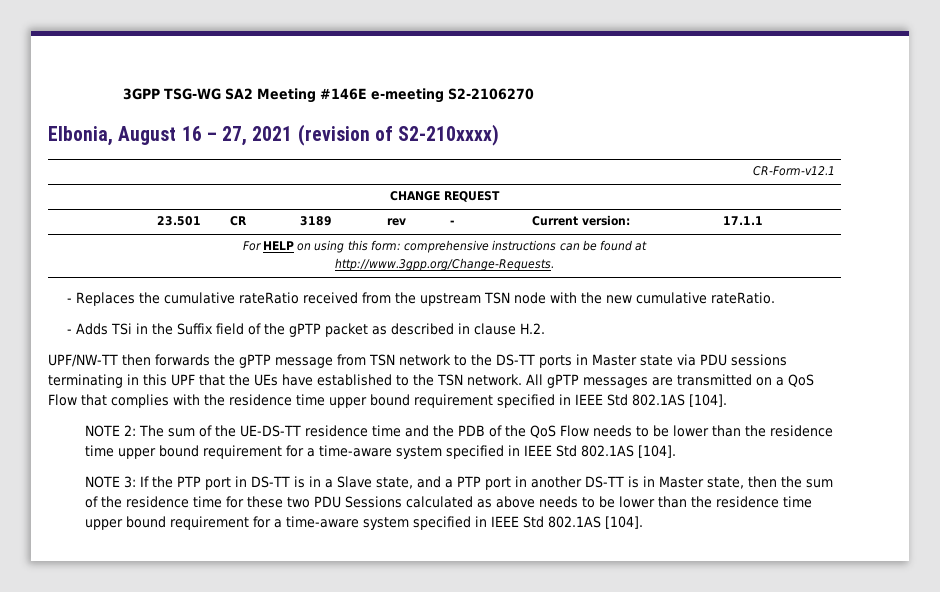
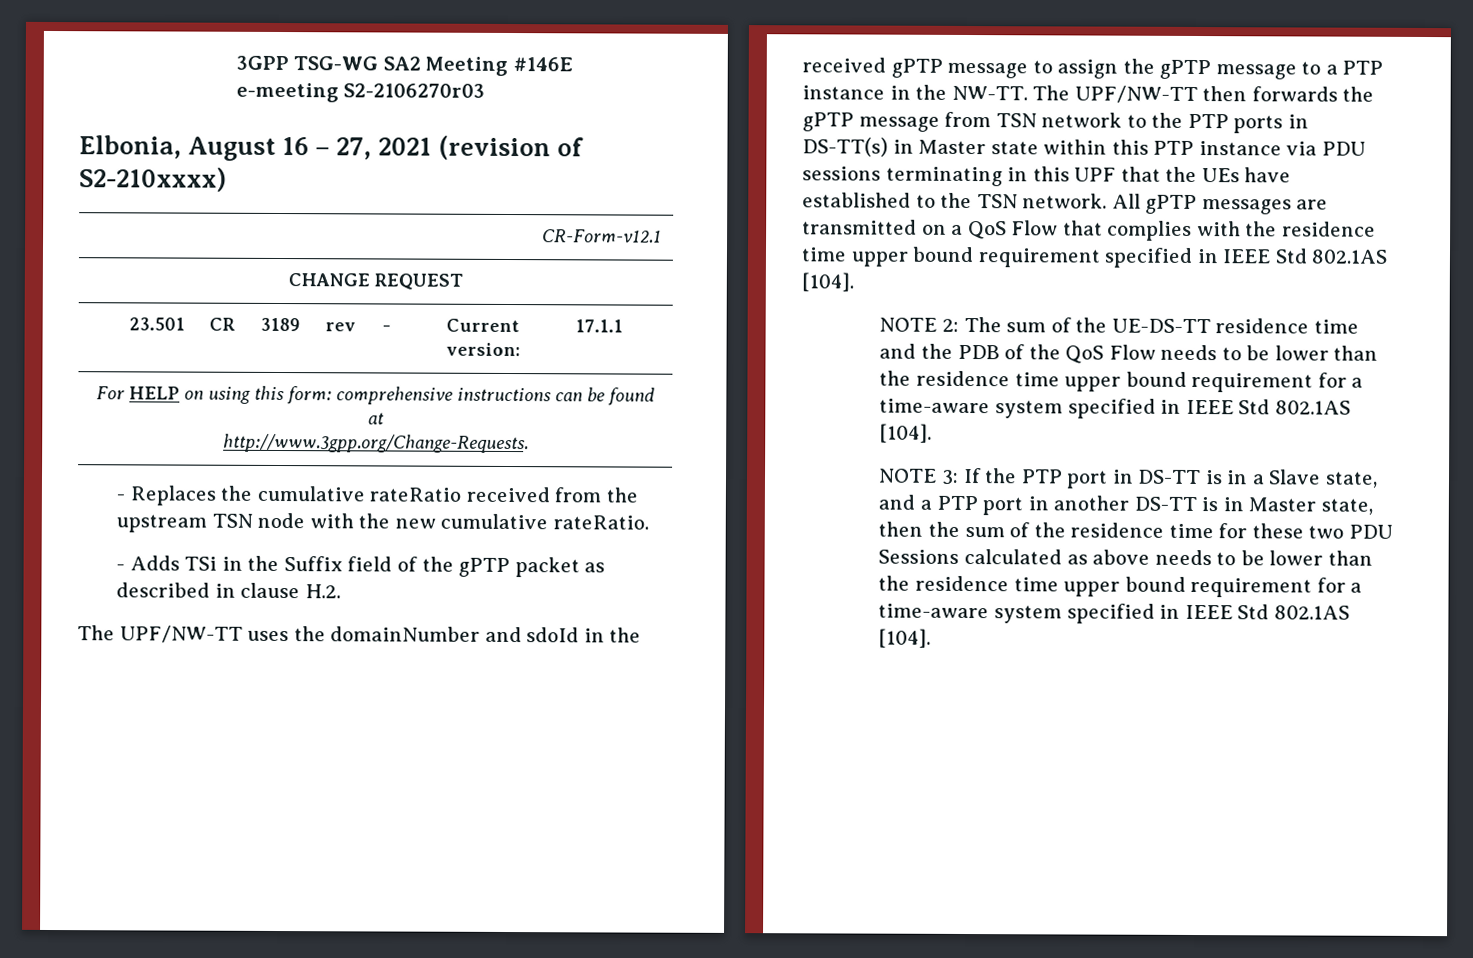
[447,88,534,100] S2-2106270 -> [343,83,486,98] S2-2106270r03
(545, 328) none -> [77,625,642,643] [802,57,1384,80] [802,84,1071,101] The UPF/NW-TT uses the domainNumber and sdoId in the received gPTP message to assign the gPTP message to a PTP instance in the NW-TT. The
[495,354,535,366] DS-TT -> [1187,113,1229,129] PTP
[591,354,673,366] Master state -> [802,137,1282,157] DS-TT(s) in Master state within this PTP instance

